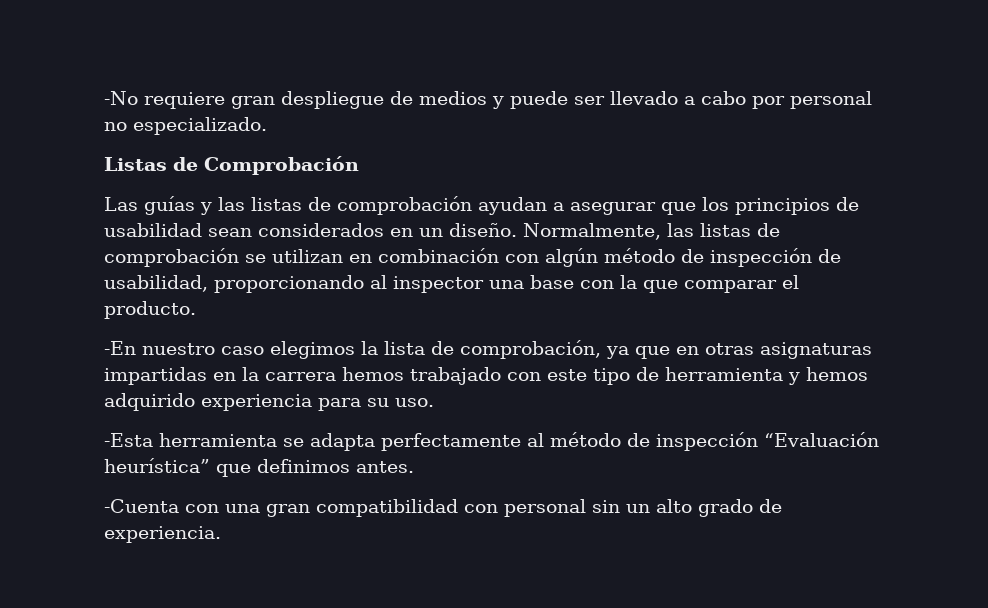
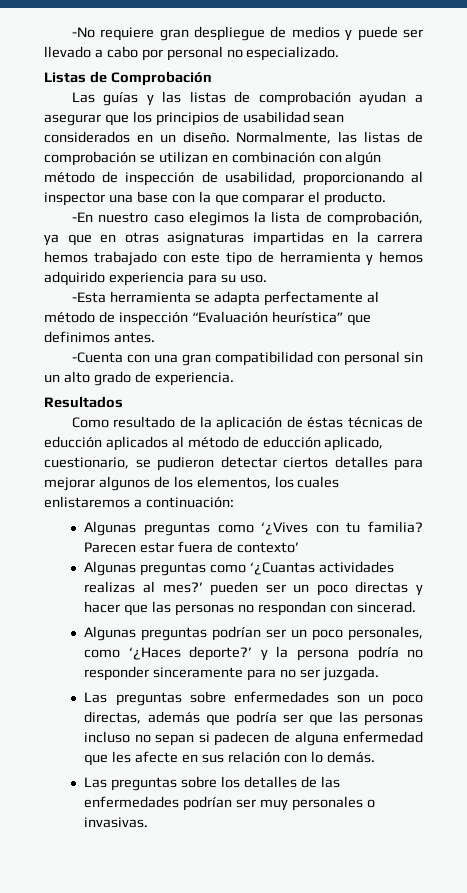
(221, 534) none -> [44,396,123,408] [71,416,423,431] [44,436,384,451] [44,456,423,471] [44,476,340,491] [44,496,234,508] [84,521,423,536] [84,541,300,553] [84,561,395,576] [84,581,424,596] [84,601,416,616] [84,626,423,641] [84,646,424,661] [84,666,380,681] [84,691,423,706] [84,711,423,726] [84,731,424,746] [84,751,375,766] [84,776,340,791] [84,796,376,811] [84,817,149,828] // Resultados // Como resultado de la aplicación de éstas técnicas de educción aplicados al método de educción aplicado, cuestionario, se pudieron detectar ciertos detalles para mejorar algunos de los elementos, los cuales enlistaremos a continuación: // Algunas preguntas como ‘¿Vives con tu familia? Parecen estar fuera de contexto’ // Algunas preguntas como ‘¿Cuantas actividades realizas al mes?’ pueden ser un poco directas y hacer que las personas no respondan con sincerad. // Algunas preguntas podrían ser un poco personales, como ‘¿Haces deporte?’ y la persona podría no responder sinceramente para no ser juzgada. // Las preguntas sobre enfermedades son un poco directas, además que podría ser que las personas incluso no sepan si padecen de alguna enfermedad que les afecte en sus relación con lo demás. // Las preguntas sobre los detalles de las enfermedades podrían ser muy personales o invasivas.

